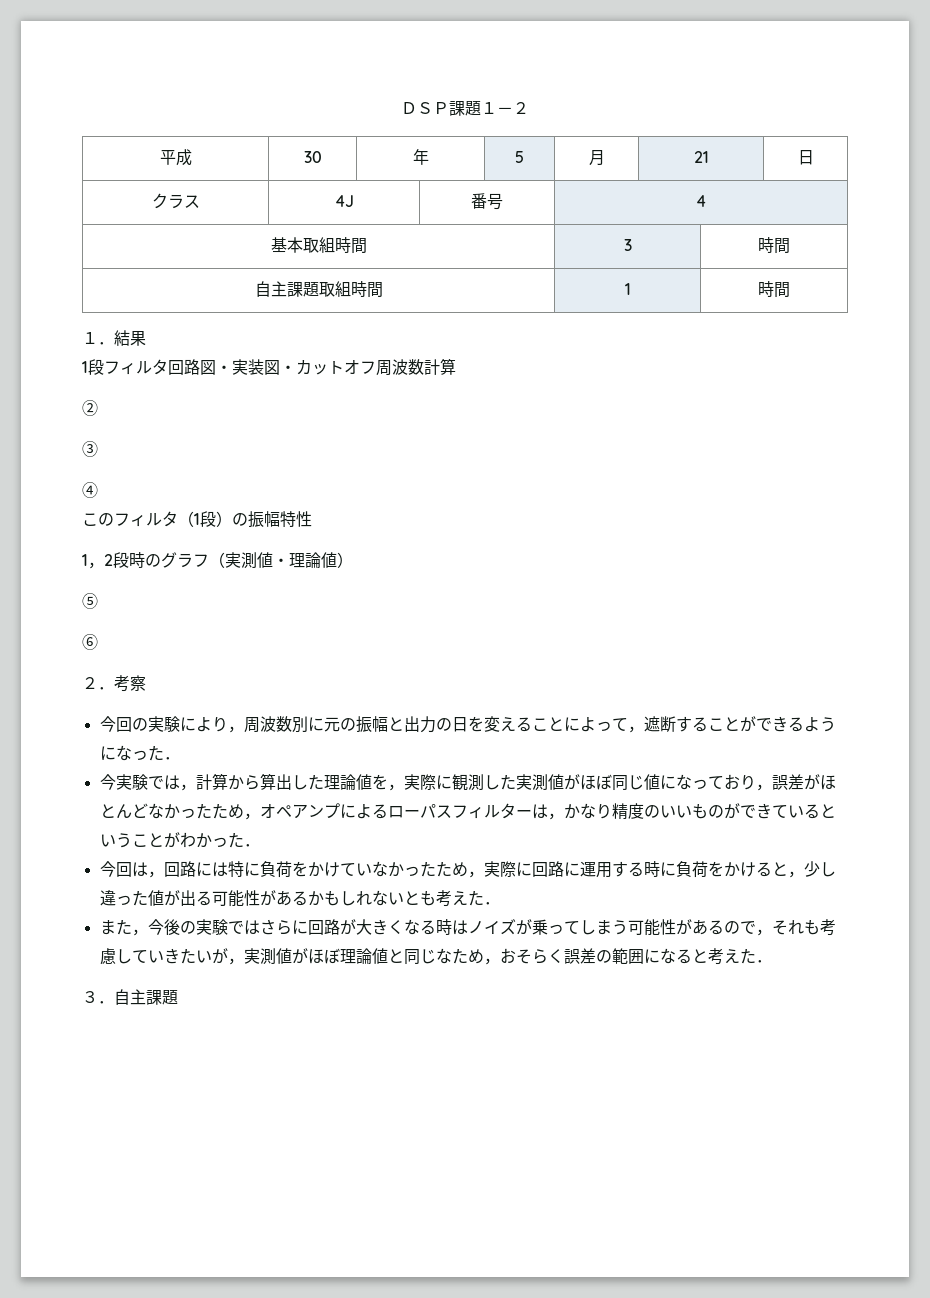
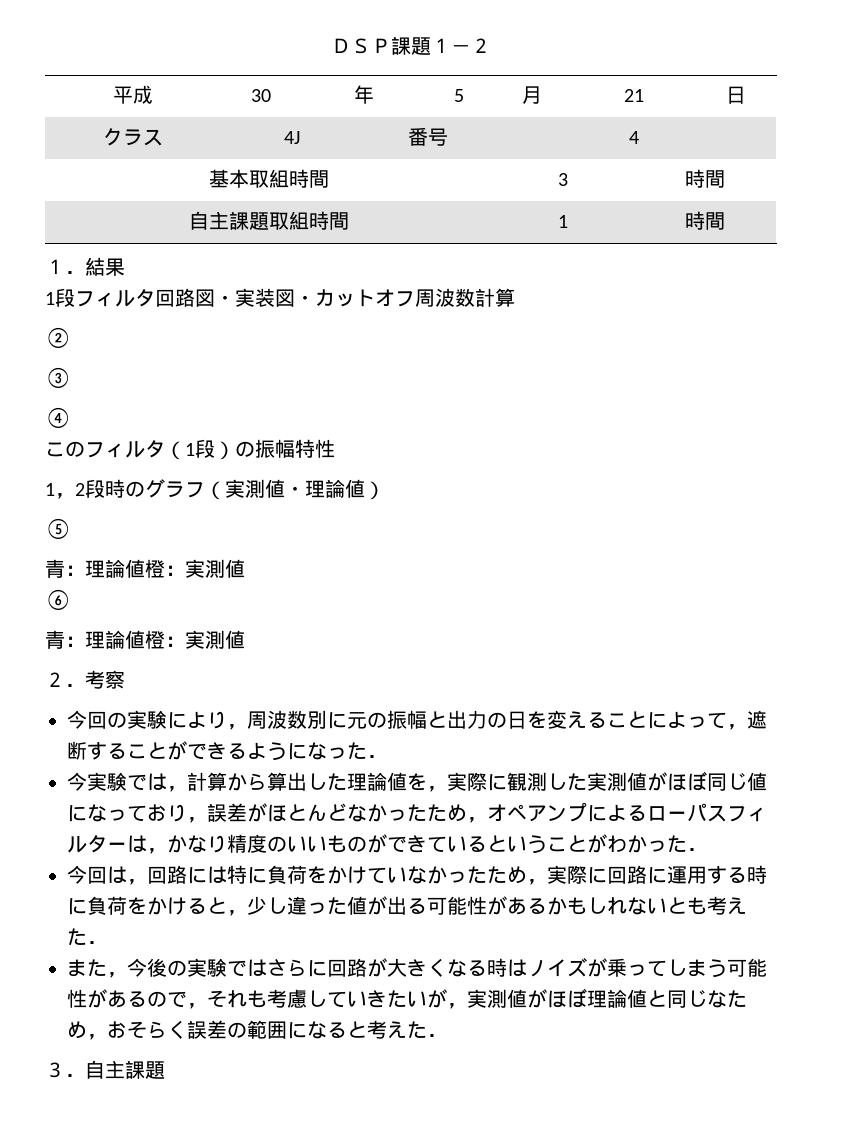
[82,634,98,650] ⑥ -> [45,559,245,578] [45,589,72,610] [45,630,245,649] 青：理論値橙：実測値 // ⑥ // 青：理論値橙：実測値

